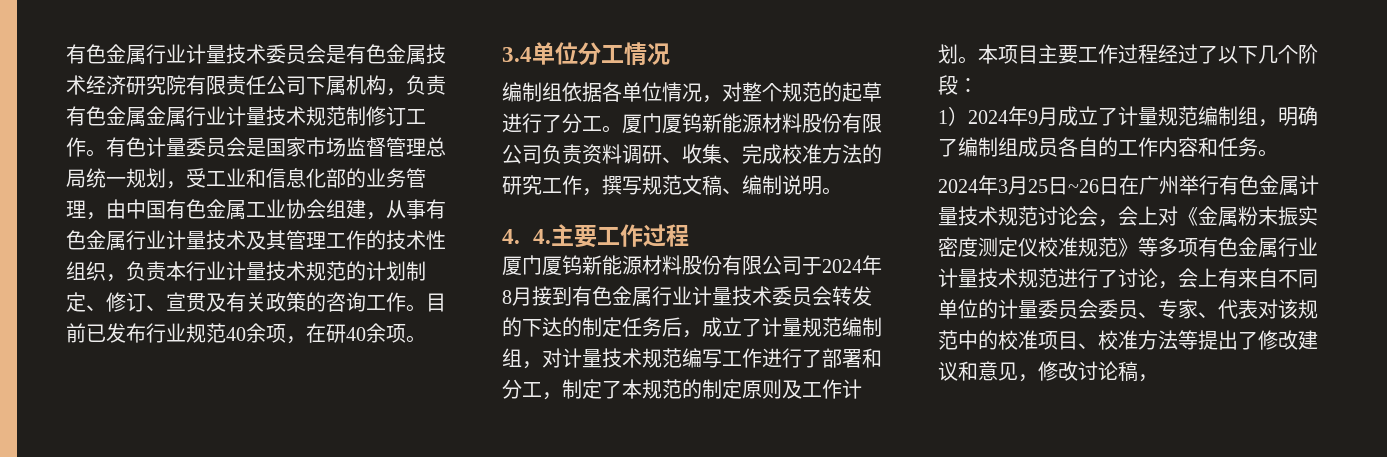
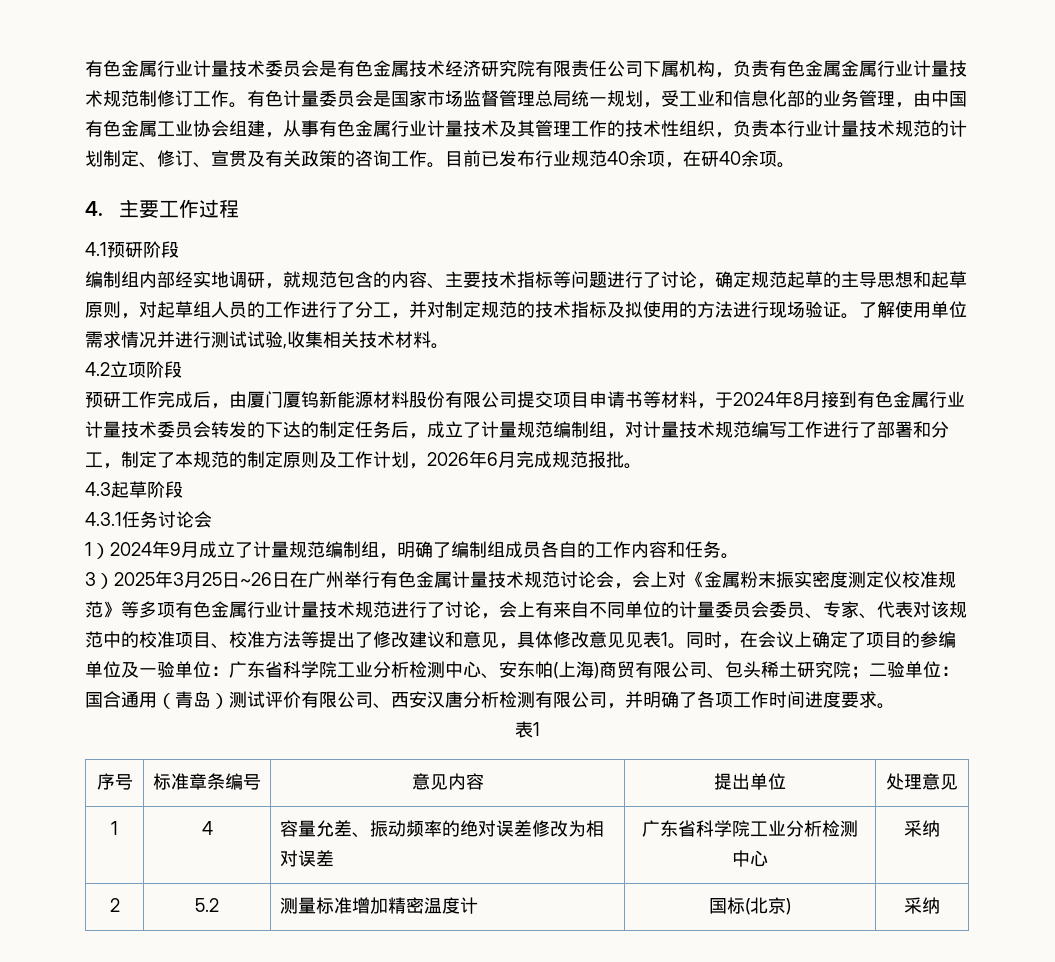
[502,42,670,66] [502,82,882,103] [502,113,882,133] [502,144,882,164] [502,175,842,196] [502,224,689,248] [502,255,802,275] 3.4单位分工情况 // 编制组依据各单位情况，对整个规范的起草进行了分工。厦门厦钨新能源材料股份有限公司负责资料调研、收集、完成校准方法的研究工作，撰写规范文稿、编制说明。 // 4. 4.主要工作过程 // 厦门厦钨新能源材料股份有限公司 -> [85,199,240,218] [85,241,179,258] [85,271,967,289] [85,301,967,319] [85,331,449,349] [85,361,182,378] [85,391,715,409] 4.主要工作过程 // 4.1预研阶段 // 编制组内部经实地调研，就规范包含的内容、主要技术指标等问题进行了讨论，确定规范起草的主导思想和起草原则，对起草组人员的工作进行了分工，并对制定规范的技术指标及拟使用的方法进行现场验证。了解使用单位需求情况并进行测试试验,收集相关技术材料。 // 4.2立项阶段 // 预研工作完成后，由厦门厦钨新能源材料股份有限公司提交项目申请书等材料，
[958,44,1318,64] [938,75,978,95] 。本项目主要工作过程经过了以下几个阶段： -> [409,451,642,469] [85,481,183,498] [85,511,212,528] ，2026年6月完成规范报批。 // 4.3起草阶段 // 4.3.1任务讨论会
[938,179,978,193] 2024 -> [85,572,155,589] 3）2025
[1038,361,1158,382] 修改讨论稿， -> [517,631,956,649] [85,661,959,679] [85,691,895,709] [515,721,540,738] [96,773,133,790] [153,773,261,790] [411,773,484,790] [714,773,786,790] [886,773,958,790] [111,821,118,835] [201,821,213,835] [279,820,604,838] [279,850,334,867] [642,820,858,837] [732,850,768,867] [904,820,940,837] [109,898,120,912] [195,898,219,912] [279,897,478,914] [709,897,791,915] [904,897,940,914] 具体修改意见见表1。同时，在会议上确定了项目的参编单位及一验单位：广东省科学院工业分析检测中心、安东帕(上海)商贸有限公司、包头稀土研究院；二验单位：国合通用（青岛）测试评价有限公司、西安汉唐分析检测有限公司，并明确了各项工作时间进度要求。 // 表1 // 序号 | 标准章条编号 | 意见内容 | 提出单位 | 处理意见 // 1 | 4 | 容量允差、振动频率的绝对误差修改为相对误差 | 广东省科学院工业分析检测中心 | 采纳 // 2 | 5.2 | 测量标准增加精密温度计 | 国标(北京) | 采纳

